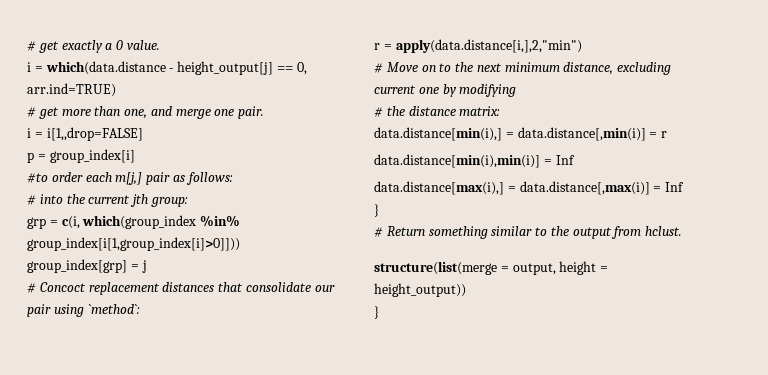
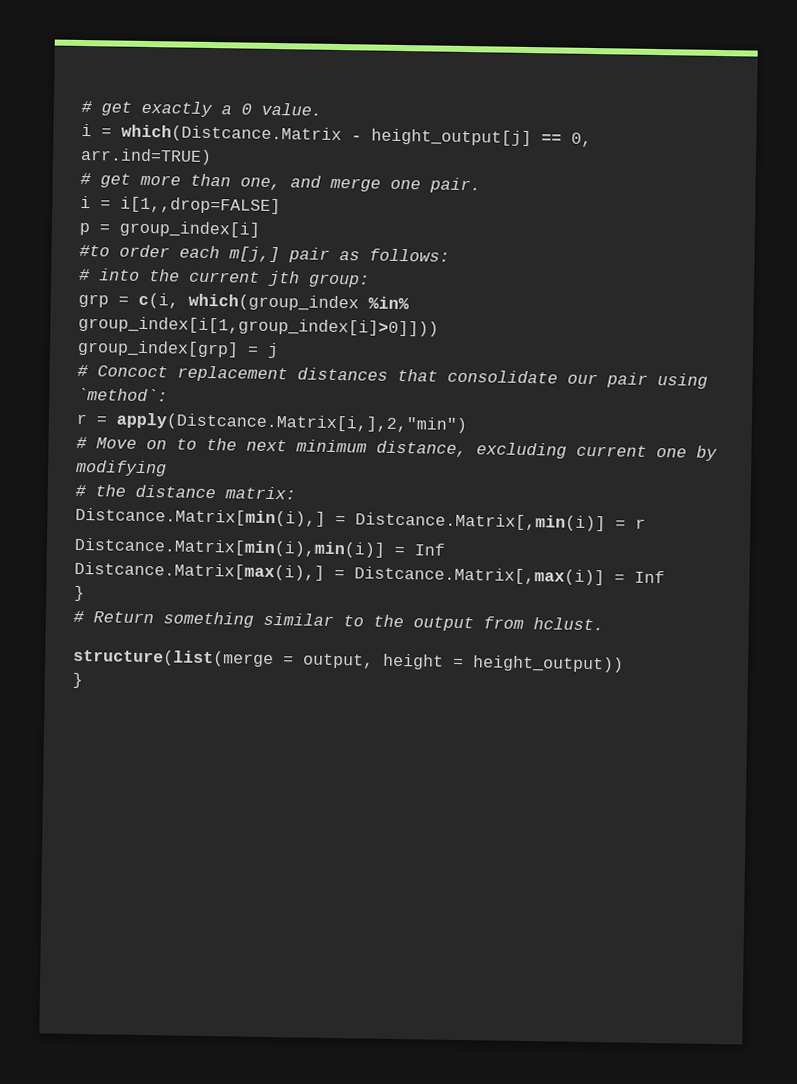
[45,61,166,75] which(data.distance -> [121,124,342,144] which(Distcance.Matrix
[395,39,582,53] apply(data.distance[i,],2,"min") -> [116,412,467,434] apply(Distcance.Matrix[i,],2,"min")
[374,127,646,141] data.distance[min(i),] = data.distance[,min(i)] -> [75,507,606,532] Distcance.Matrix[min(i),] = Distcance.Matrix[,min(i)]
[374,154,575,168] [374,181,650,195] data.distance[min(i),min(i)] = Inf // data.distance[max(i),] = data.distance[,max(i)] -> [74,537,445,558] [74,561,605,586] Distcance.Matrix[min(i),min(i)] = Inf // Distcance.Matrix[max(i),] = Distcance.Matrix[,max(i)]

